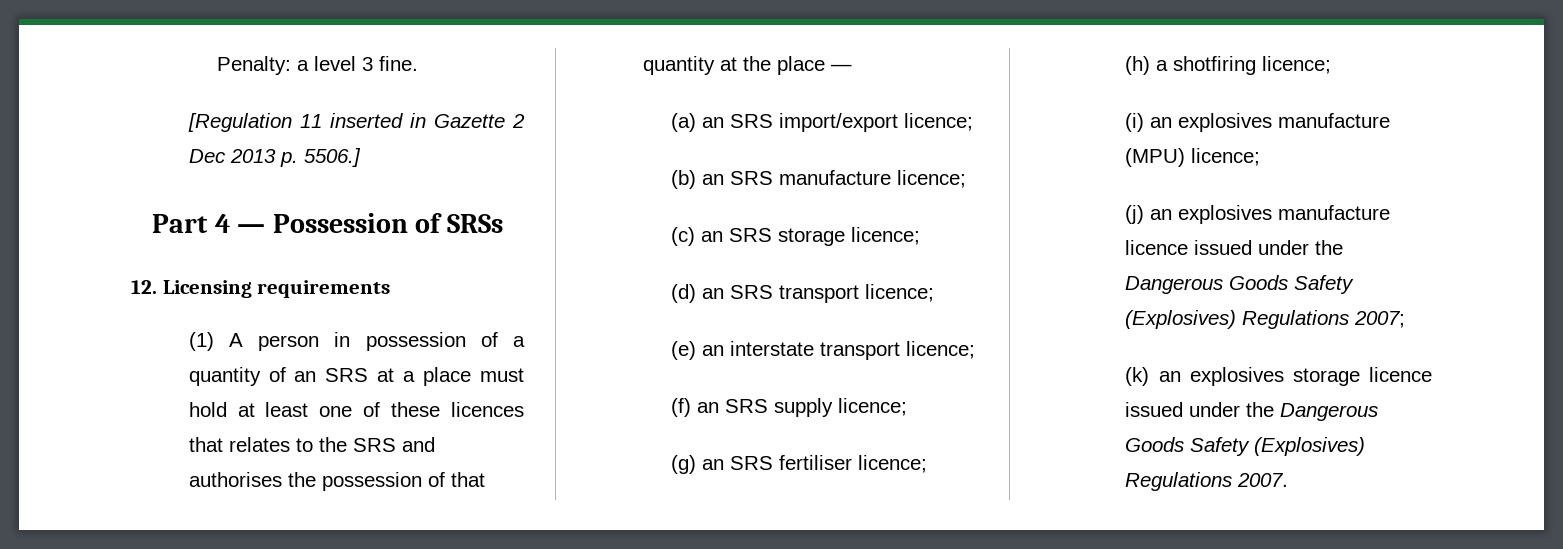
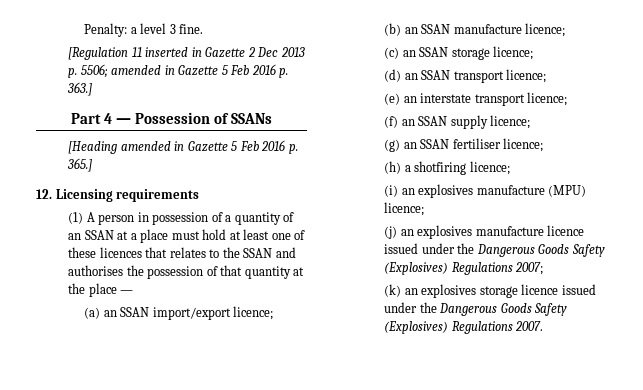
[303,148,361,167] 5506.] -> [80,64,289,78] [67,82,93,96] 5506; amended in Gazette 5 Feb 2016 p. 363.]
[446,214,503,233] SRSs -> [230,113,272,124] [68,140,298,154] [67,158,93,172] SSANs // [Heading amended in Gazette 5 Feb 2016 p. 365.]
[325,368,369,382] SRS -> [84,230,114,240] SSAN
[352,438,396,452] SRS -> [243,248,273,258] SSAN
[730,114,774,128] SRS -> [120,307,150,317] SSAN
[730,171,774,185] SRS -> [421,24,451,34] SSAN
[729,228,773,242] SRS -> [419,47,449,57] SSAN
[730,285,774,299] SRS -> [421,70,451,80] SSAN
[725,399,769,413] SRS -> [418,116,448,126] SSAN
[730,456,774,470] SRS -> [420,139,450,149] SSAN

